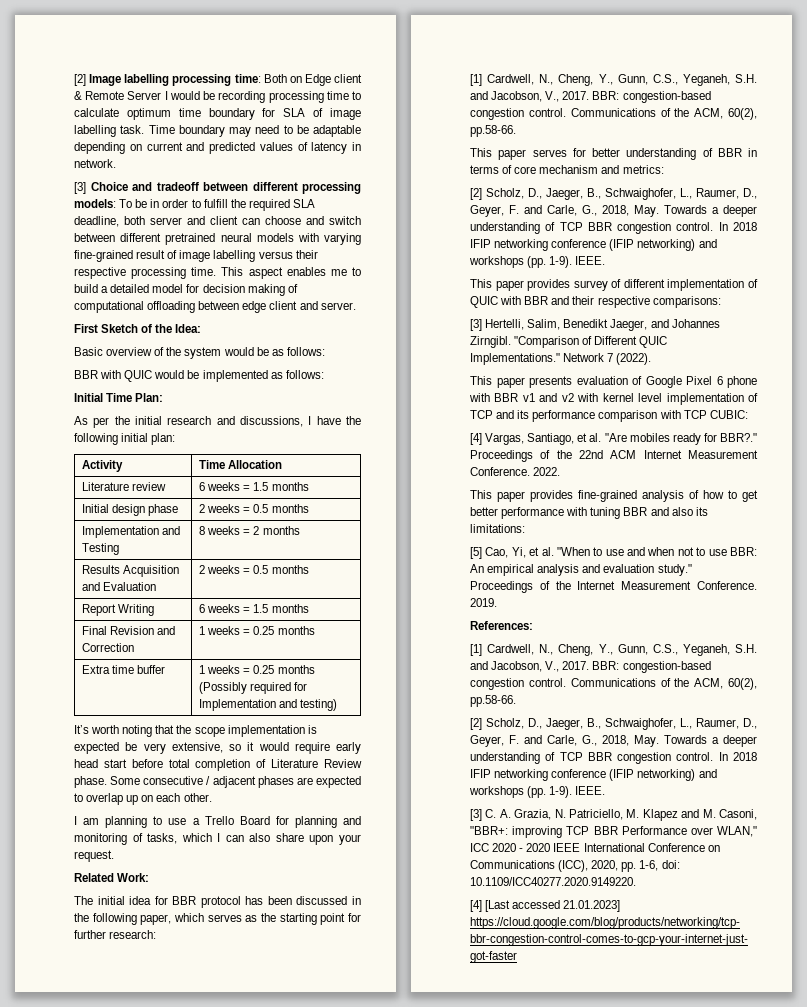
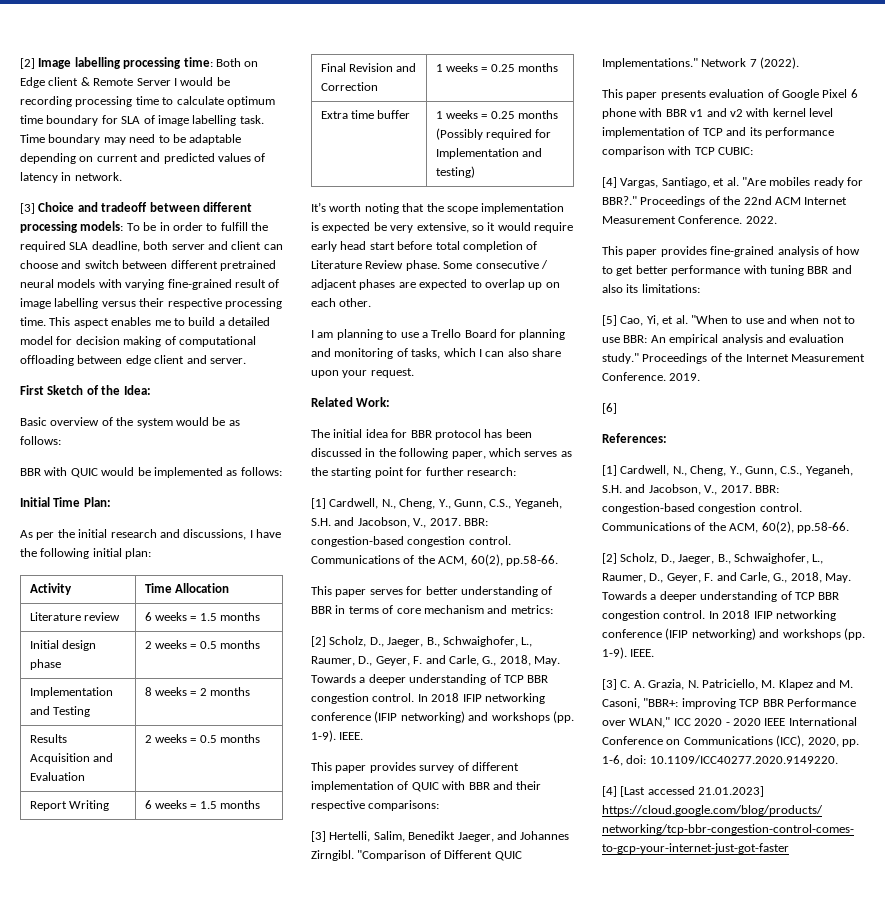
(497, 602) none -> [602,403,617,414] // [6]

